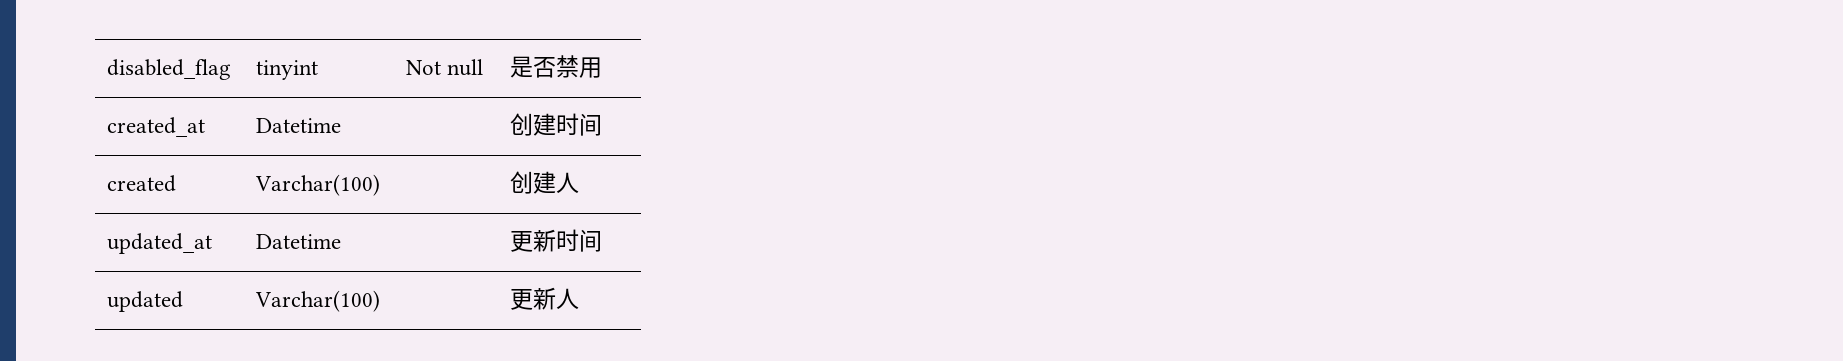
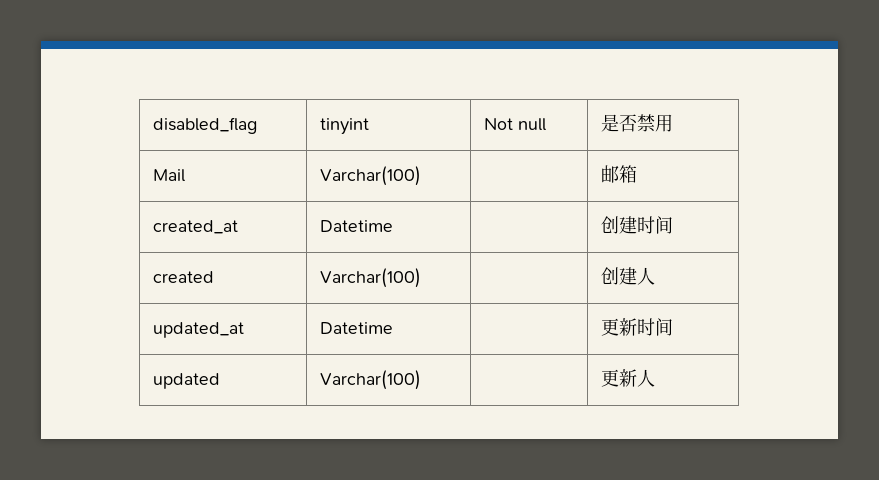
(603, 67) none -> [153,169,186,182] [320,166,422,186] [601,165,638,183] // Mail | Varchar(100) | | 邮箱

